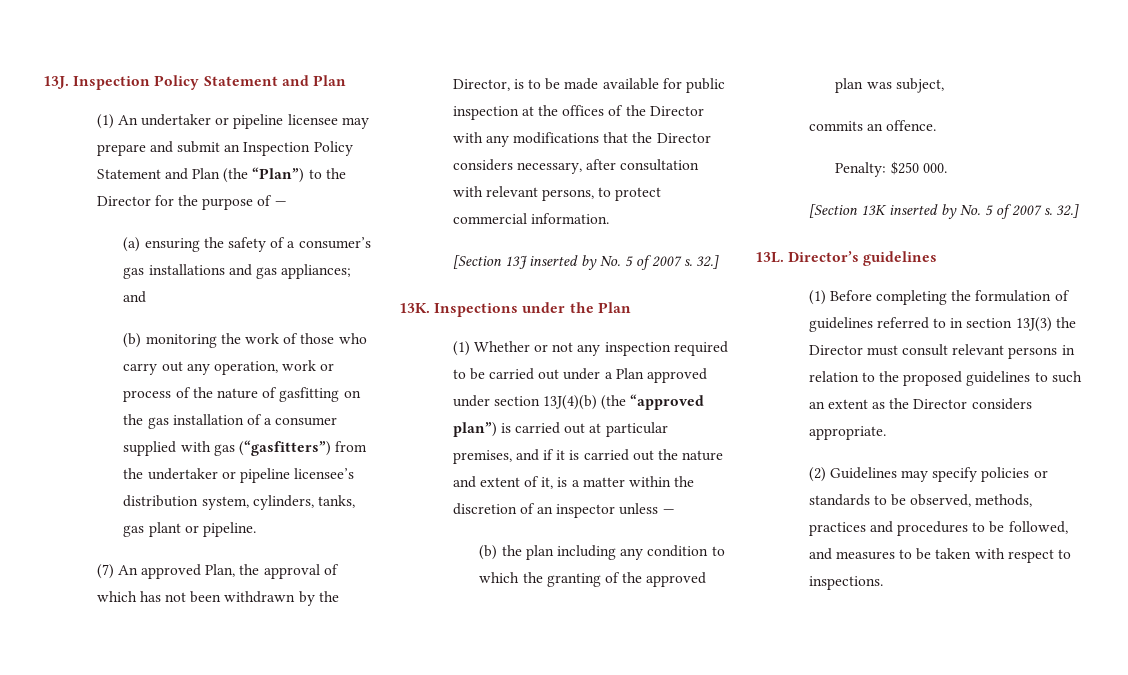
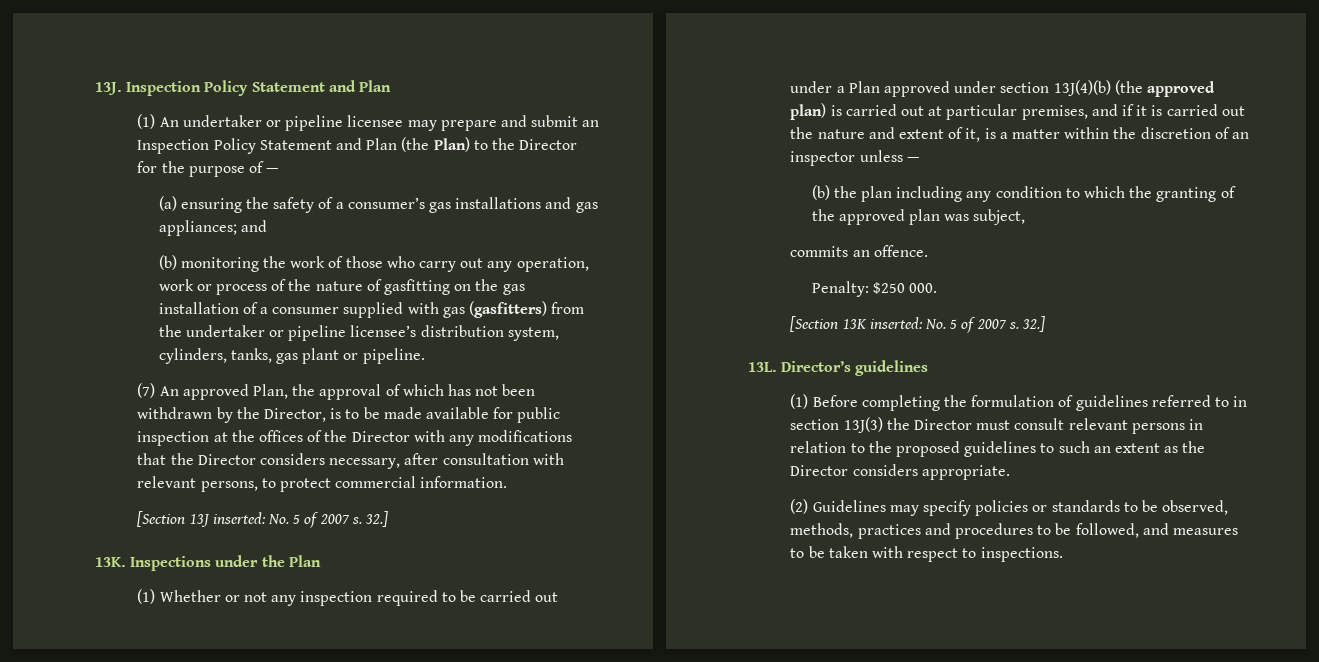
[252,167,305,183] “Plan”) -> [433,137,470,152] Plan)
[238,440,331,456] (“gasfitters”) -> [469,301,548,318] (gasfitters)
[528,255,598,270] inserted by -> [212,512,266,524] inserted:
[630,394,705,410] [452,422,497,437] “approved plan”) -> [1146,81,1215,97] [790,103,827,120] approved plan)
[888,204,958,219] inserted by -> [869,317,923,329] inserted:

